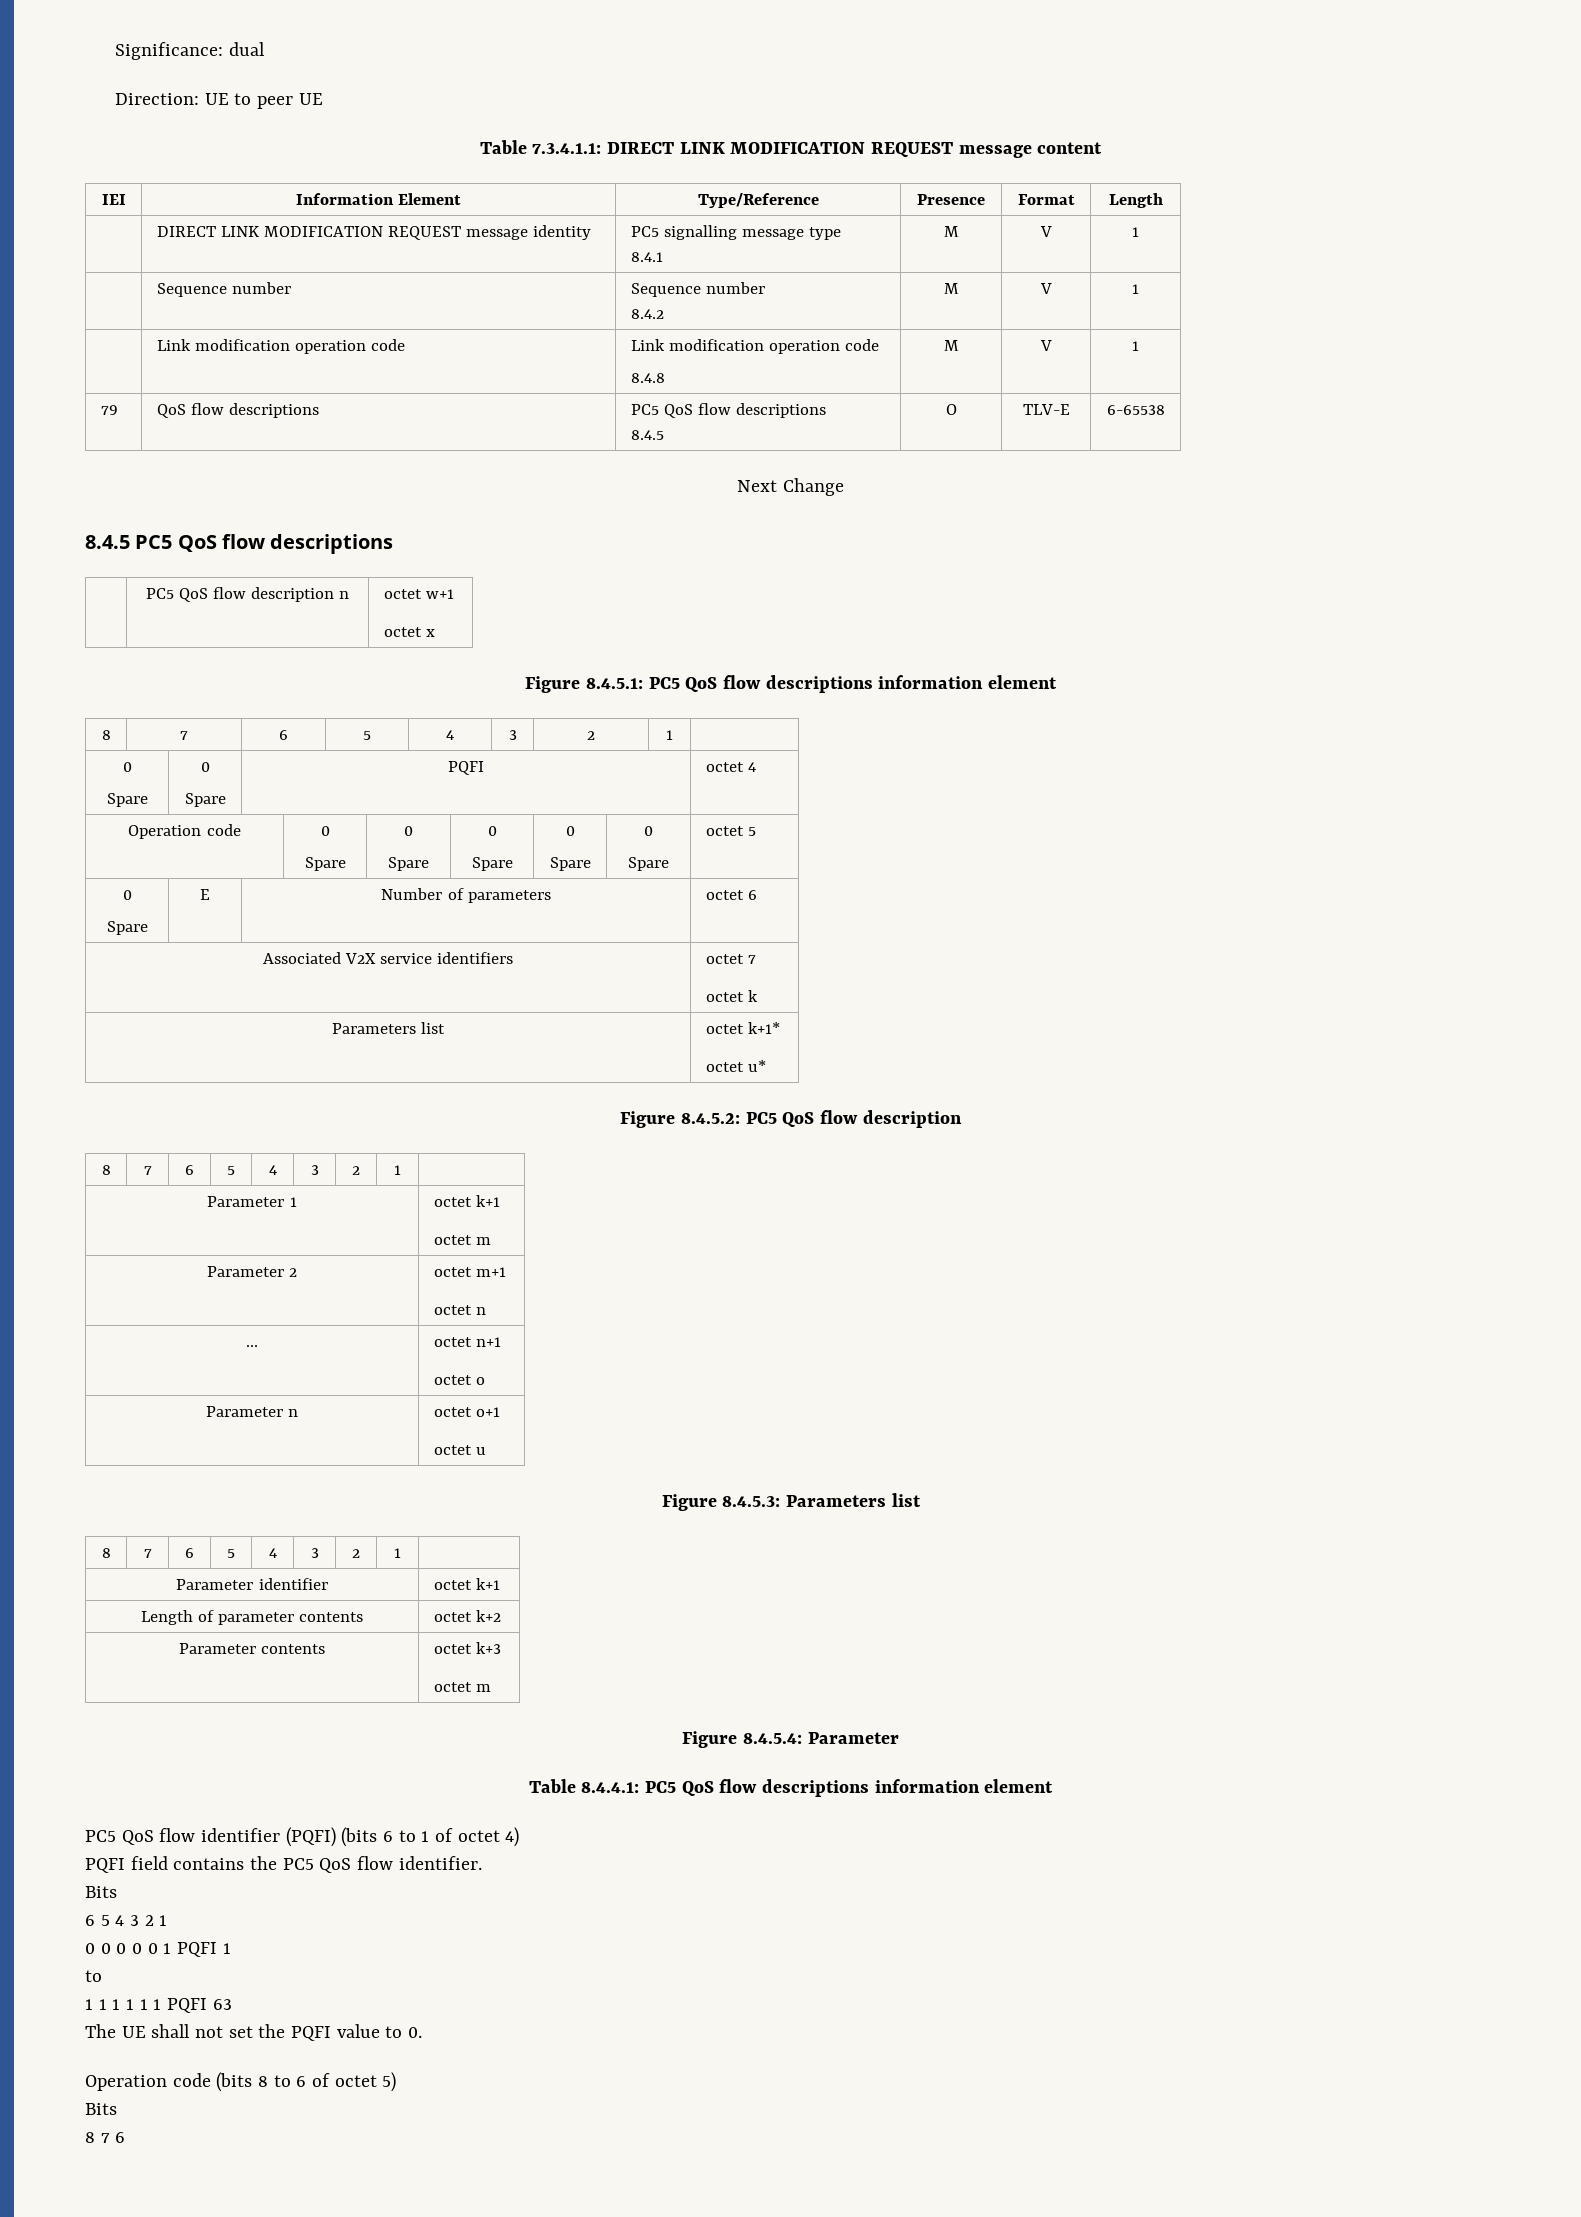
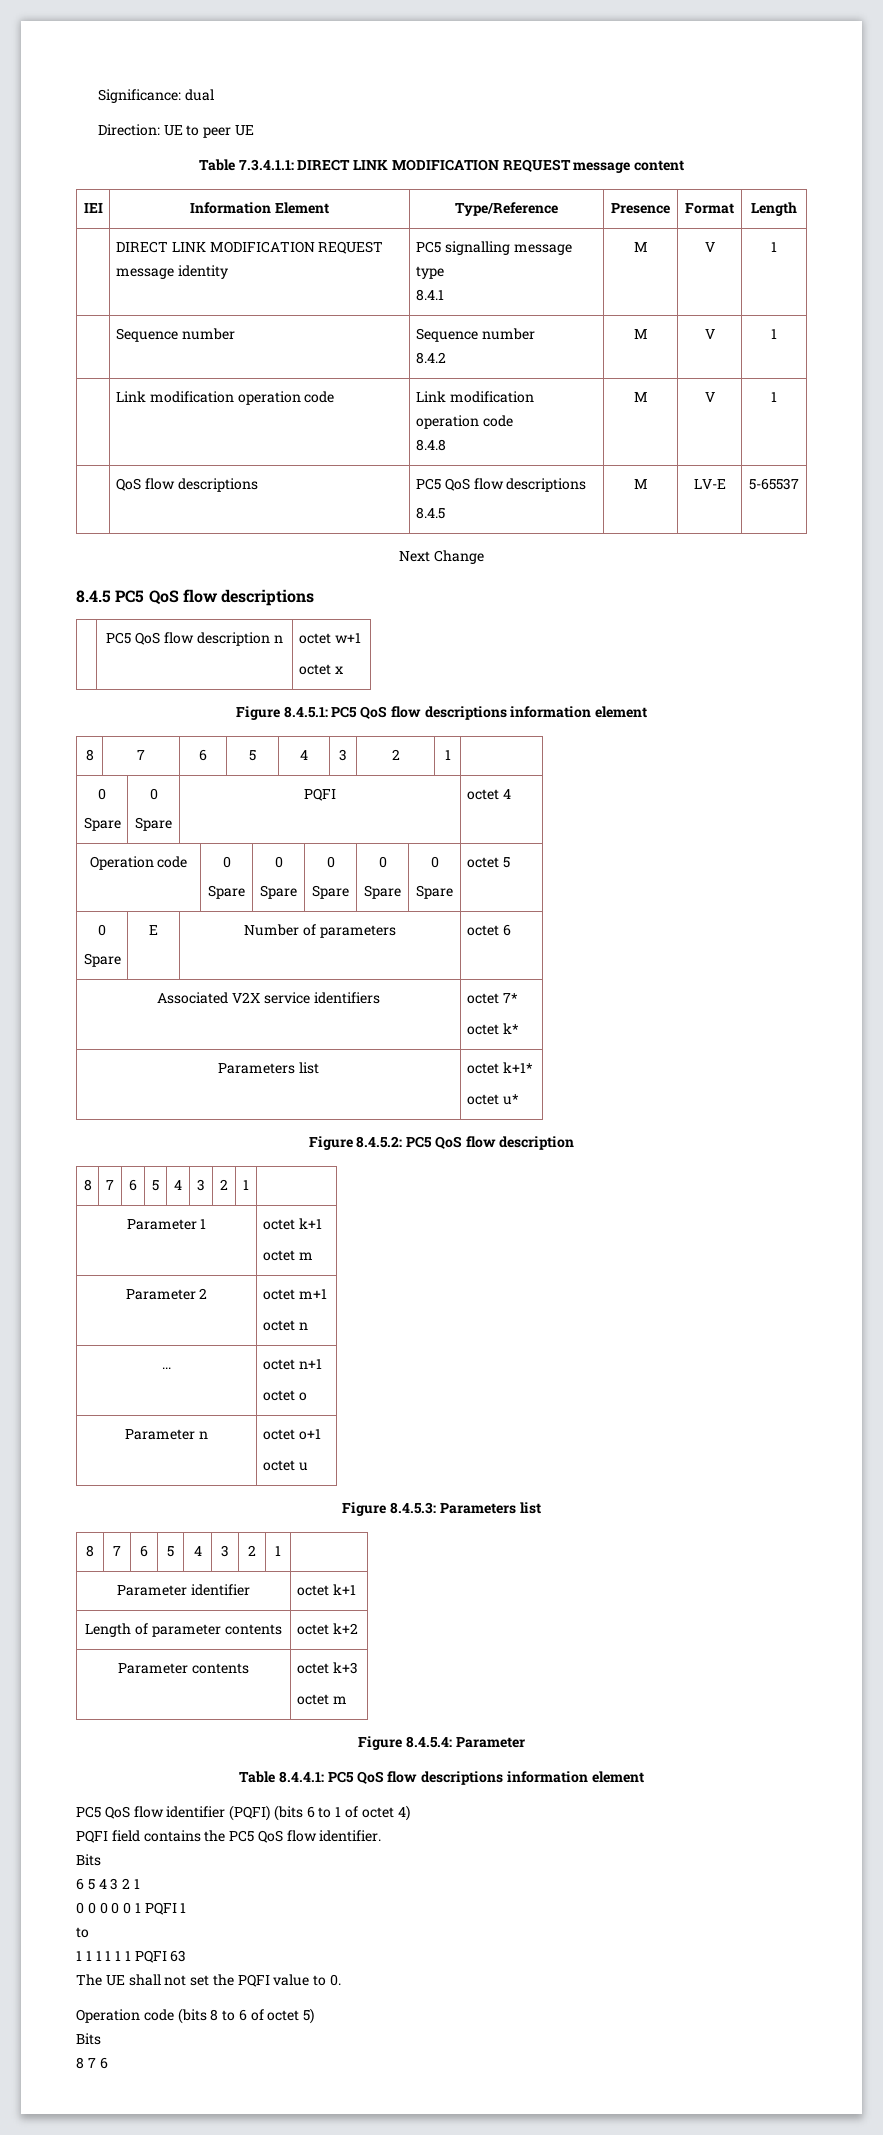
[100,405,118,415] 79 -> (777, 397) none
[945,404,957,415] [1022,404,1070,415] [1106,405,1165,415] O | TLV-E | 6-65538 -> [633,479,648,489] [693,479,726,489] [749,478,799,490] M | LV-E | 5-65537
[747,955,756,964] [705,990,758,1002] 7 // octet k -> [502,993,518,1003] [466,1023,519,1035] 7* // octet k*

